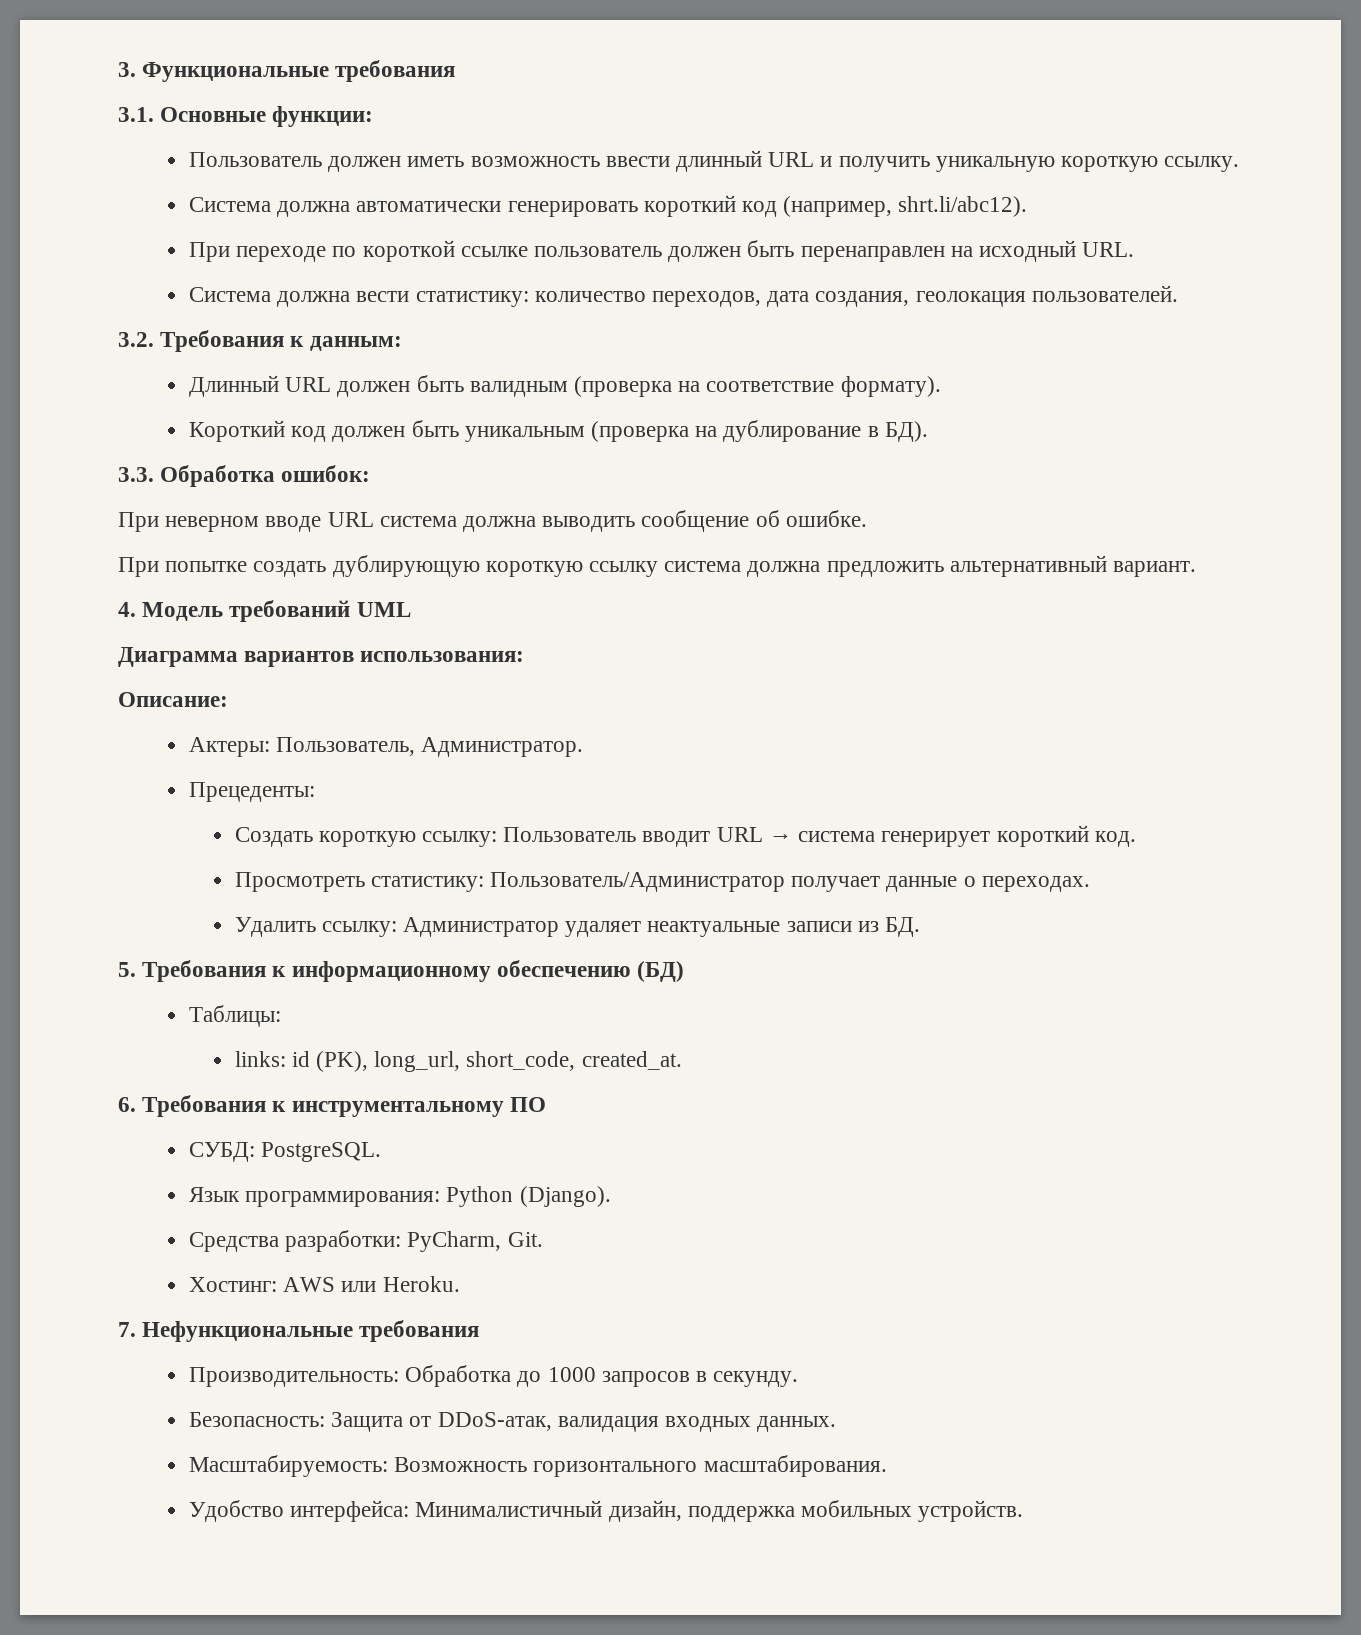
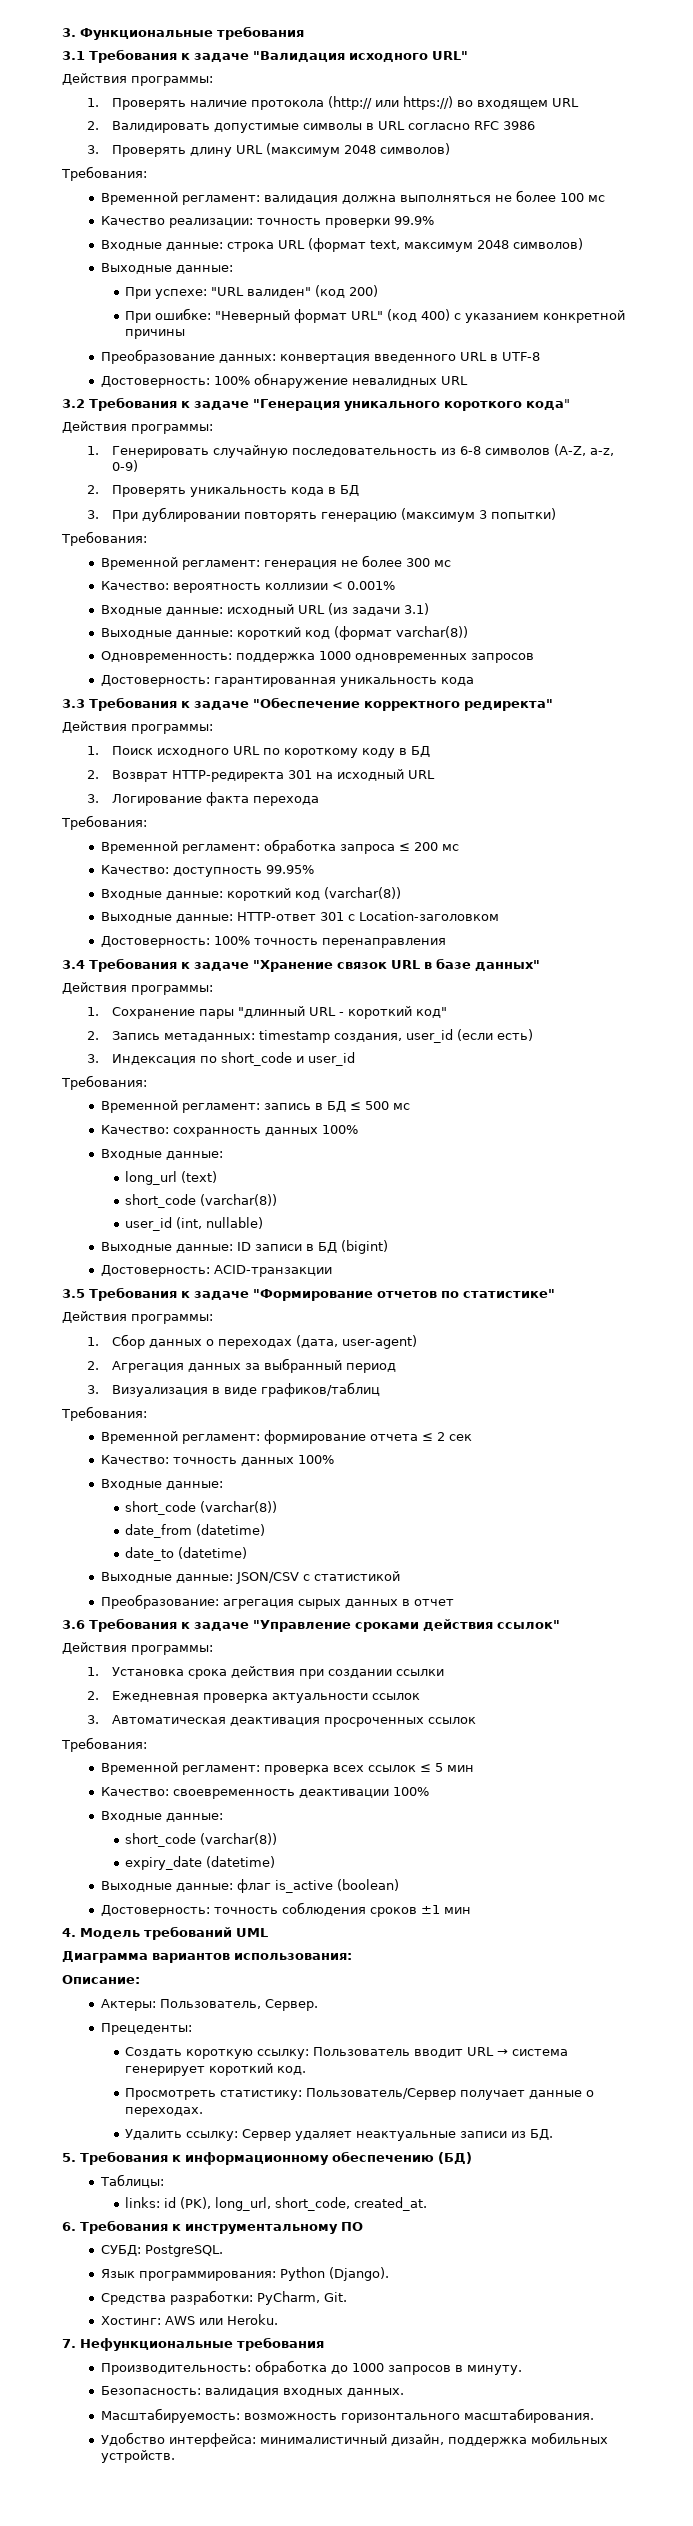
[118,106,374,127] [188,150,1240,172] [188,195,1028,217] [188,240,1135,262] [188,285,1178,307] [118,330,402,352] [188,375,941,397] [188,420,928,442] [118,465,371,487] [118,510,867,532] [118,555,1197,577] 3.1. Основные функции: // Пользователь должен иметь возможность ввести длинный URL и получить уникальную короткую ссылку. // Система должна автоматически генерировать короткий код (например, shrt.li/abc12). // При переходе по короткой ссылке пользователь должен быть перенаправлен на исходный URL. // Система должна вести статистику: количество переходов, дата создания, геолокация пользователей. // 3.2. Требования к данным: // Длинный URL должен быть валидным (проверка на соответствие формату). // Короткий код должен быть уникальным (проверка на дублирование в БД). // 3.3. Обработка ошибок: // При неверном вводе URL система должна выводить сообщение об ошибке. // При попытке создать дублирующую короткую ссылку система должна предложить альтернативный вариант. -> [62,49,468,63] [62,73,213,86] [86,96,579,110] [86,121,535,133] [86,143,450,157] [61,166,147,181] [100,190,605,205] [100,216,434,228] [100,238,583,252] [100,263,233,274] [125,285,379,299] [125,308,626,323] [125,329,186,339] [100,349,540,364] [100,373,468,388] [62,397,570,411] [62,421,213,434] [86,444,614,458] [111,460,138,472] [86,485,359,497] [86,507,556,522] [61,531,147,546] [100,555,451,570] [100,581,395,593] [100,603,429,616] [100,626,468,640] [100,651,534,663] [100,675,474,687] [62,697,553,711] [62,721,213,734] [86,746,430,758] [86,769,435,782] [86,792,319,806] [61,815,147,830] [100,839,459,854] [100,865,314,877] [100,887,401,901] [100,911,499,923] [100,936,446,948] [62,958,540,972] [62,982,213,995] [86,1006,447,1019] [86,1029,533,1043] [86,1052,355,1066] [61,1075,147,1090] [100,1100,410,1113] [100,1125,358,1137] [100,1149,223,1160] [125,1171,218,1185] [125,1194,278,1208] [125,1217,264,1231] [100,1240,388,1254] [100,1265,332,1277] [62,1287,555,1301] [62,1311,213,1324] [86,1334,417,1349] [86,1358,396,1373] [86,1382,380,1397] [61,1406,147,1421] [100,1430,472,1444] [100,1455,334,1466] [100,1479,223,1490] [125,1501,278,1515] [125,1524,266,1538] [125,1547,248,1561] [100,1571,400,1584] [100,1594,454,1609] [62,1618,560,1632] [62,1642,213,1655] [86,1666,444,1679] [86,1691,420,1703] [86,1715,476,1727] [61,1737,147,1752] [100,1762,474,1775] [100,1787,429,1799] [100,1811,223,1822] [125,1833,278,1847] [125,1856,276,1870] [100,1879,399,1893] [100,1902,471,1917] 3.1 Требования к задаче "Валидация исходного URL" // Действия программы: // 1. Проверять наличие протокола (http:// или https://) во входящем URL // 2. Валидировать допустимые символы в URL согласно RFC 3986 // 3. Проверять длину URL (максимум 2048 символов) // Требования: // Временной регламент: валидация должна выполняться не более 100 мс // Качество реализации: точность проверки 99.9% // Входные данные: строка URL (формат text, максимум 2048 символов) // Выходные данные: // При успехе: "URL валиден" (код 200) // При ошибке: "Неверный формат URL" (код 400) с указанием конкретной причины // Преобразование данных: конвертация введенного URL в UTF-8 // Достоверность: 100% обнаружение невалидных URL // 3.2 Требования к задаче "Генерация уникального короткого кода" // Действия программы: // 1. Генерировать случайную последовательность из 6-8 символов (A-Z, a-z, 0-9) // 2. Проверять уникальность кода в БД // 3. При дублировании повторять генерацию (максимум 3 попытки) // Требования: // Временной регламент: генерация не более 300 мс // Качество: вероятность коллизии < 0.001% // Входные данные: исходный URL (из задачи 3.1) // Выходные данные: короткий код (формат varchar(8)) // Одновременность: поддержка 1000 одновременных запросов // Достоверность: гарантированная уникальность кода // 3.3 Требования к задаче "Обеспечение корректного редиректа" // Действия программы: // 1. Поиск исходного URL по короткому коду в БД // 2. Возврат HTTP-редиректа 301 на исходный URL // 3. Логирование факта перехода // Требования: // Временной регламент: обработка запроса ≤ 200 мс // Качество: доступность 99.95% // Входные данные: короткий код (varchar(8)) // Выходные данные: HTTP-ответ 301 с Location-заголовком // Достоверность: 100% точность перенаправления // 3.4 Требования к задаче "Хранение связок URL в базе данных" // Действия программы: // 1. Сохранение пары "длинный URL - короткий код" // 2. Запись метаданных: timestamp создания, user_id (если есть) // 3. Индексация по short_code и user_id // Требования: // Временной регламент: запись в БД ≤ 500 мс // Качество: сохранность данных 100% // Входные данные: // long_url (text) // short_code (varchar(8)) // user_id (int, nullable) // Выходные данные: ID записи в БД (bigint) // Достоверность: ACID-транзакции // 3.5 Требования к задаче "Формирование отчетов по статистике" // Действия программы: // 1. Сбор данных о переходах (дата, user-agent) // 2. Агрегация данных за выбранный период // 3. Визуализация в виде графиков/таблиц // Требования: // Временной регламент: формирование отчета ≤ 2 сек // Качество: точность данных 100% // Входные данные: // short_code (varchar(8)) // date_from (datetime) // date_to (datetime) // Выходные данные: JSON/CSV с статистикой // Преобразование: агрегация сырых данных в отчет // 3.6 Требования к задаче "Управление сроками действия ссылок" // Действия программы: // 1. Установка срока действия при создании ссылки // 2. Ежедневная проверка актуальности ссылок // 3. Автоматическая деактивация просроченных ссылок // Требования: // Временной регламент: проверка всех ссылок ≤ 5 мин // Качество: своевременность деактивации 100% // Входные данные: // short_code (varchar(8)) // expiry_date (datetime) // Выходные данные: флаг is_active (boolean) // Достоверность: точность соблюдения сроков ±1 мин
[421,737,584,757] Администратор. -> [264,1999,318,2011] Сервер.
[490,872,786,892] Пользователь/Администратор -> [306,2088,457,2100] Пользователь/Сервер
[403,917,560,937] Администратор -> [242,2129,292,2141] Сервер
[405,1365,512,1387] Обработка -> [254,2360,327,2375] обработка
[713,1371,799,1387] секунду. -> [466,2365,522,2375] минуту.
[331,1412,552,1432] Защита от DDoS-атак, -> (201, 2390) none
[394,1457,528,1472] Возможность -> [243,2413,337,2420] возможность
[415,1500,603,1517] Минималистичный -> [259,2434,387,2444] минималистичный

